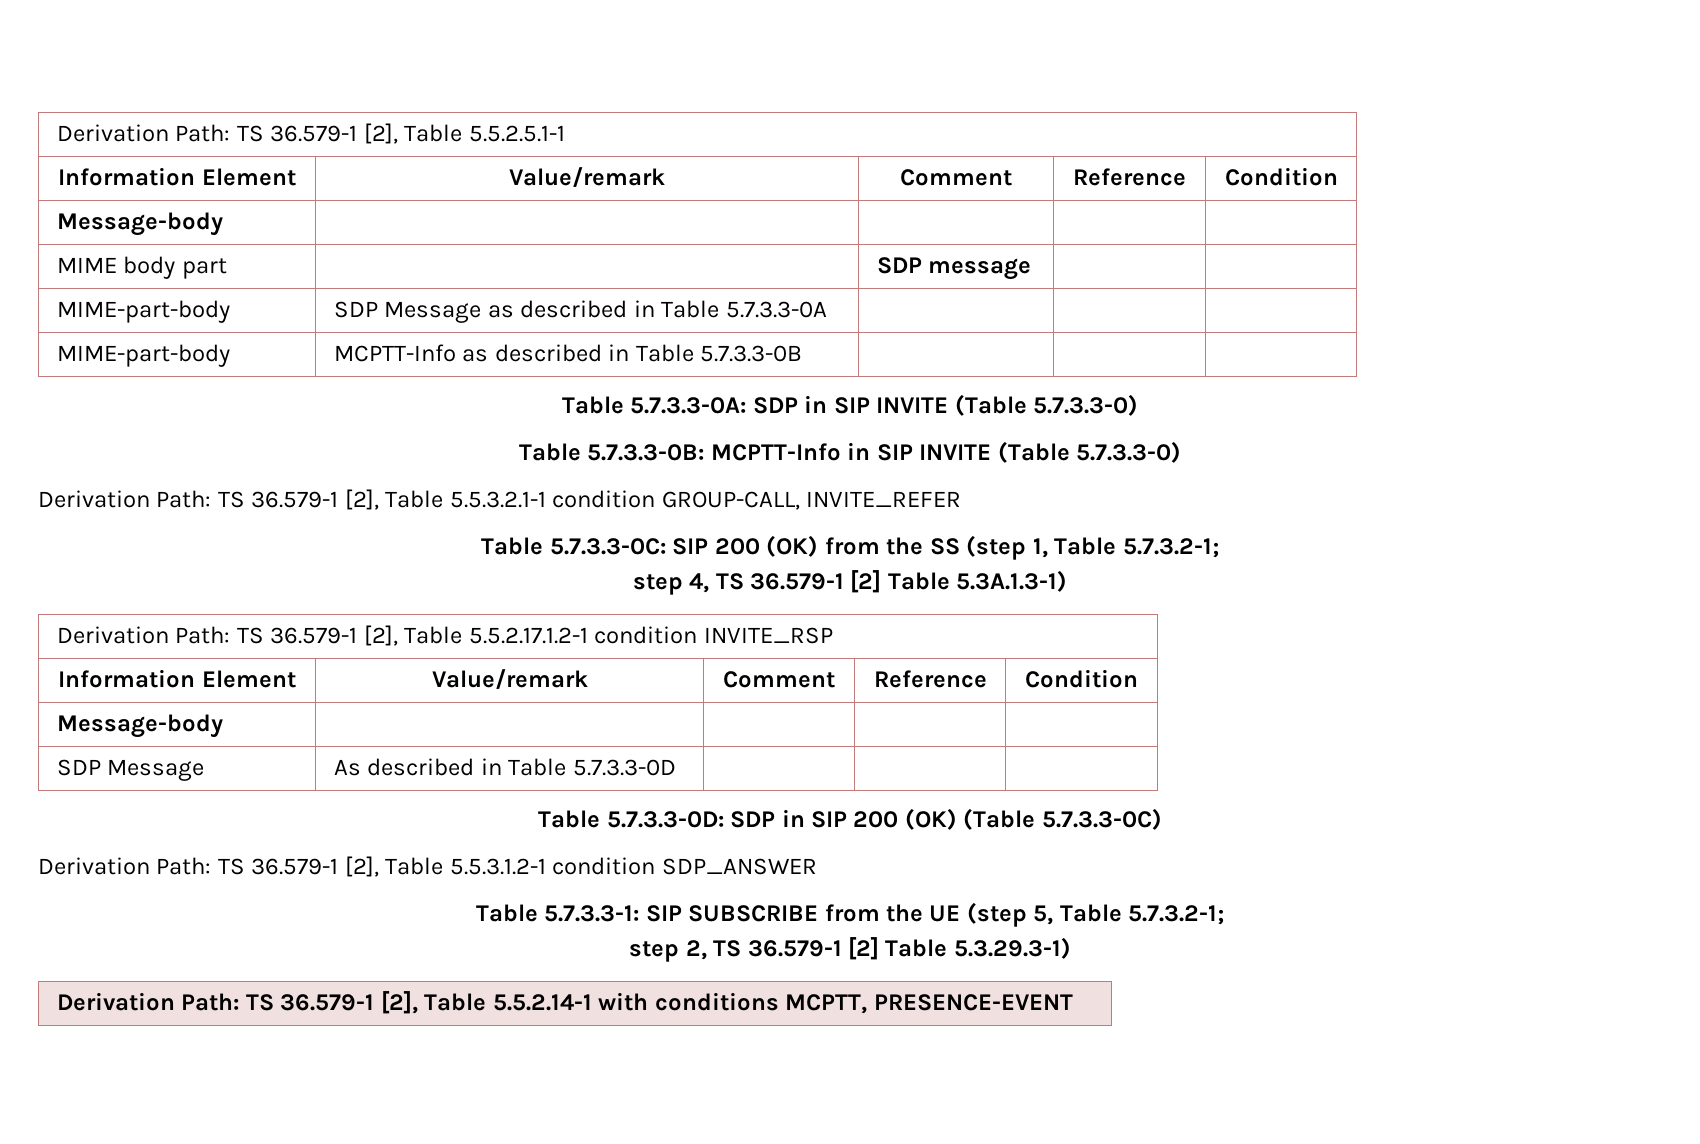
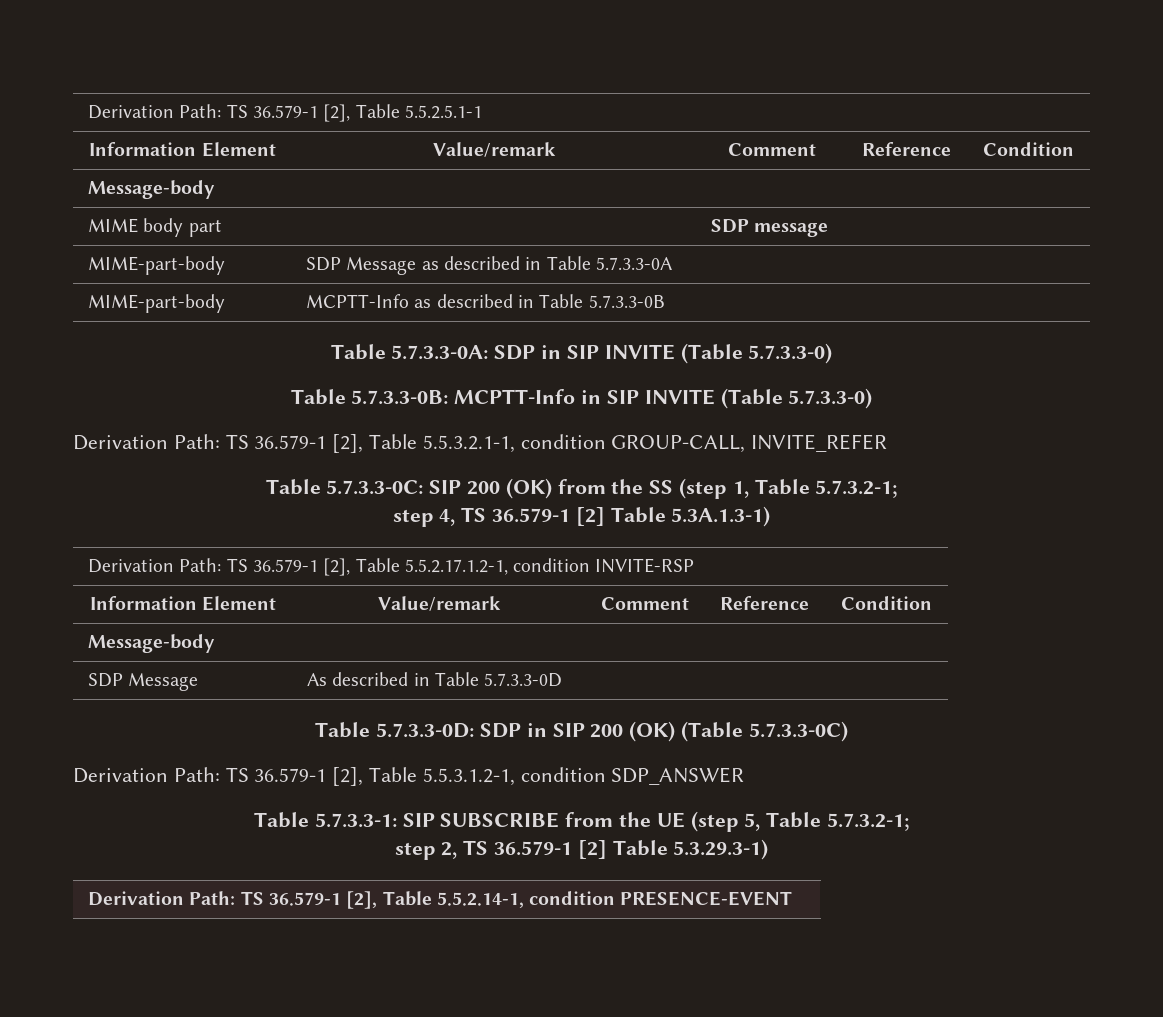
[449,491,546,508] 5.5.3.2.1-1 -> [422,435,515,453] 5.5.3.2.1-1,
[468,626,833,644] 5.5.2.17.1.2-1 condition INVITE_RSP -> [404,558,695,575] 5.5.2.17.1.2-1, condition INVITE-RSP
[449,858,546,875] 5.5.3.1.2-1 -> [422,768,515,786] 5.5.3.1.2-1,
[492,992,868,1014] 5.5.2.14-1 with conditions MCPTT, -> [436,891,616,908] 5.5.2.14-1, condition

